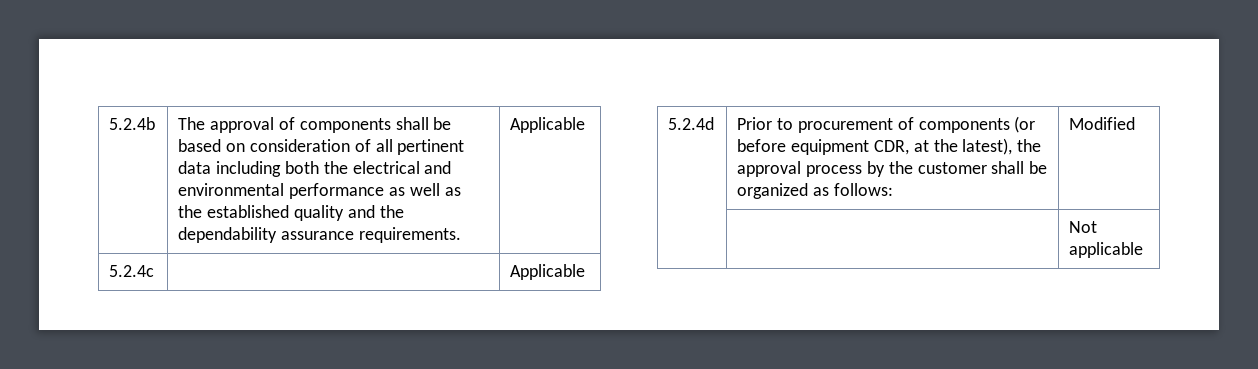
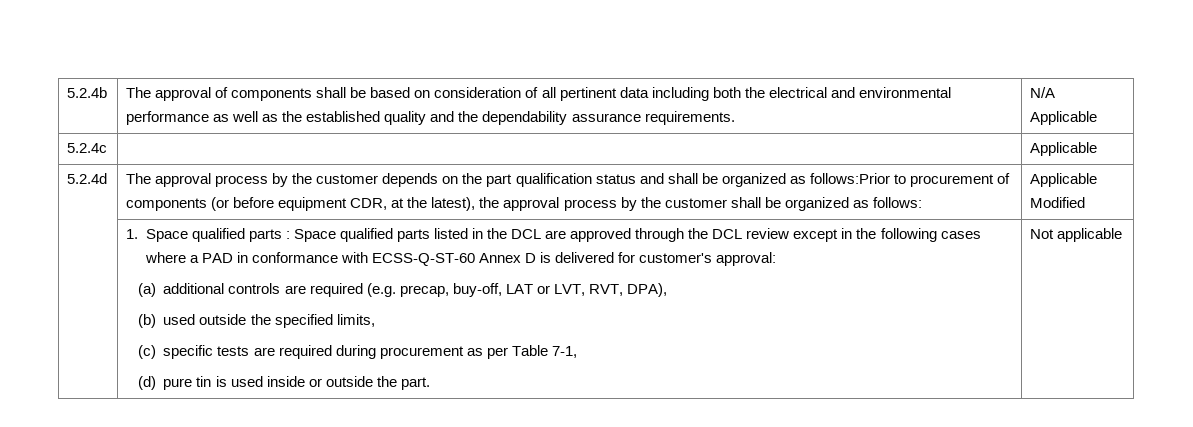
(461, 235) none -> [1030,87,1056,98] N/A
[737,117,773,130] Prior -> [126,173,890,187] The approval process by the customer depends on the part qualification status and shall be organized as follows:Prior
(893, 189) none -> [1030,173,1098,187] Applicable
(1136, 123) none -> [126,228,981,242] [144,252,777,266] [137,283,667,297] [137,314,375,328] [137,345,577,359] [137,376,430,390] 1. Space qualified parts : Space qualified parts listed in the DCL are approved through the DCL review except in the following cases where a PAD in conformance with ECSS-Q-ST-60 Annex D is delivered for customer's approval: // (a) additional controls are required (e.g. precap, buy-off, LAT or LVT, RVT, DPA), // (b) used outside the specified limits, // (c) specific tests are required during procurement as per Table 7-1, // (d) pure tin is used inside or outside the part.

